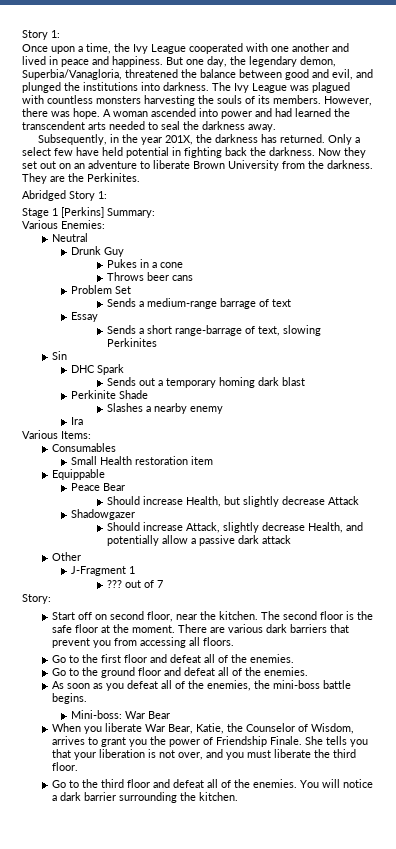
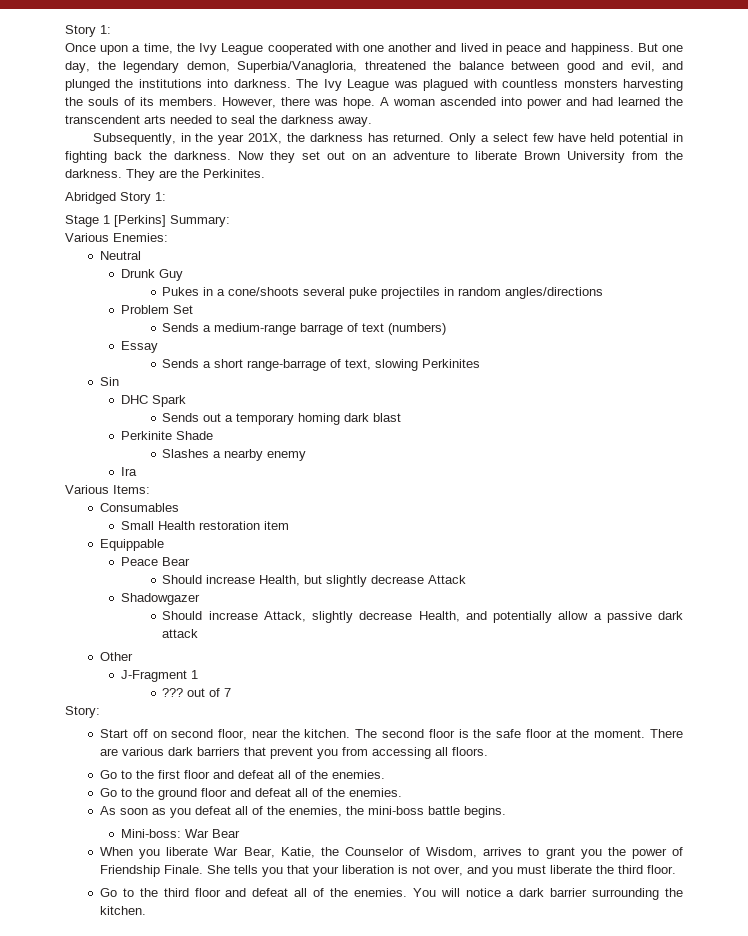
[160,262,184,268] [107,272,194,281] cone // Throws beer cans -> [228,287,604,299] cone/shoots several puke projectiles in random angles/directions
(292, 303) none -> [388,323,447,335] (numbers)

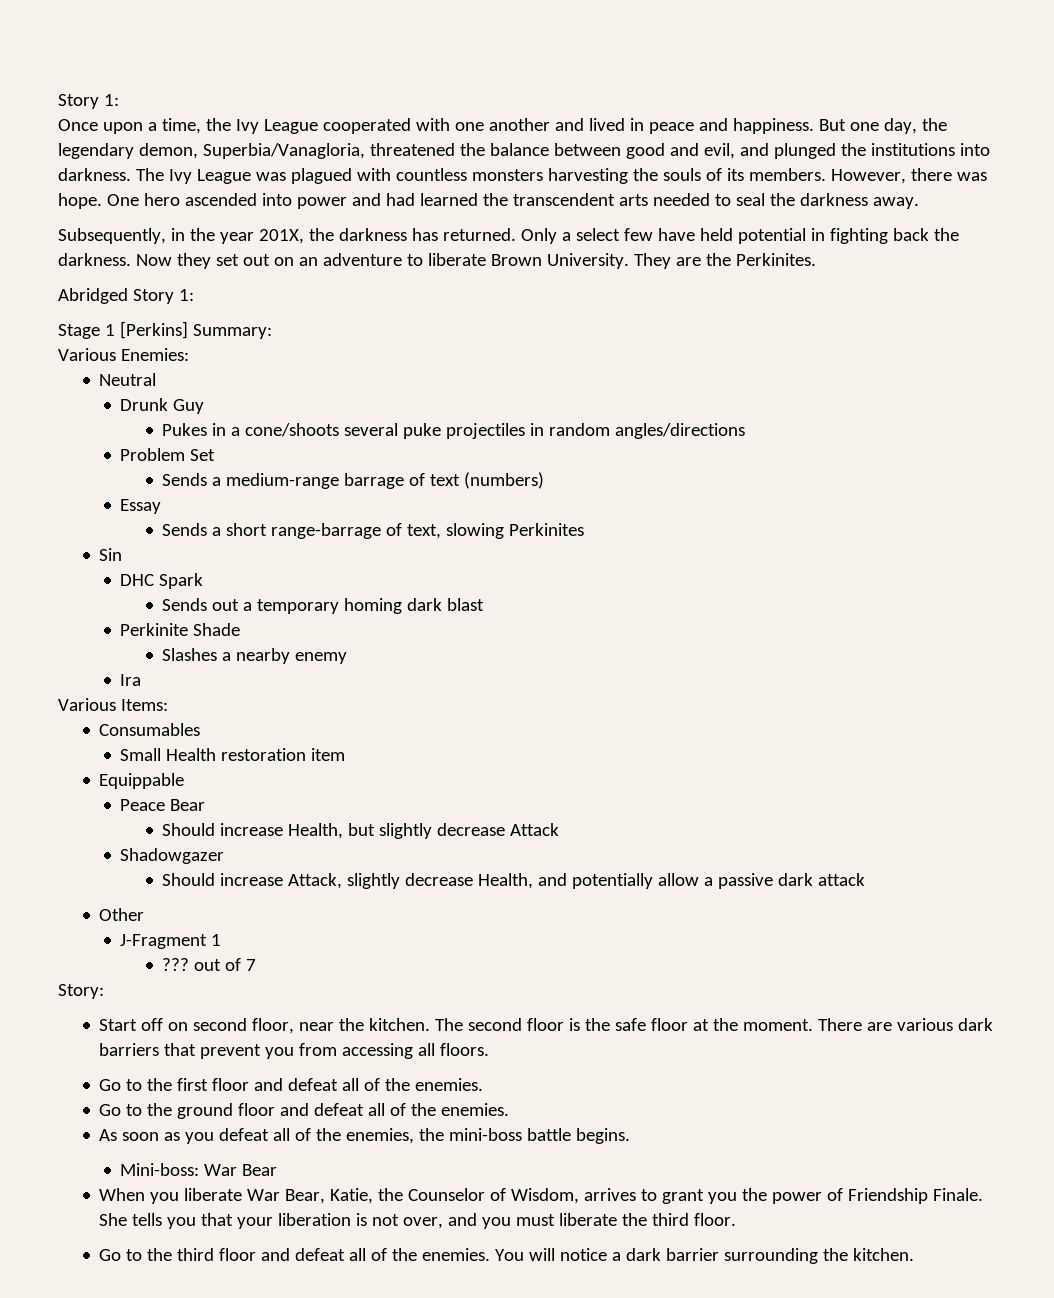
[380,97,435,106] A woman -> [106,193,180,206] One hero
[567,151,683,163] [65,169,122,178] University from the darkness. -> [546,253,629,269] University.

